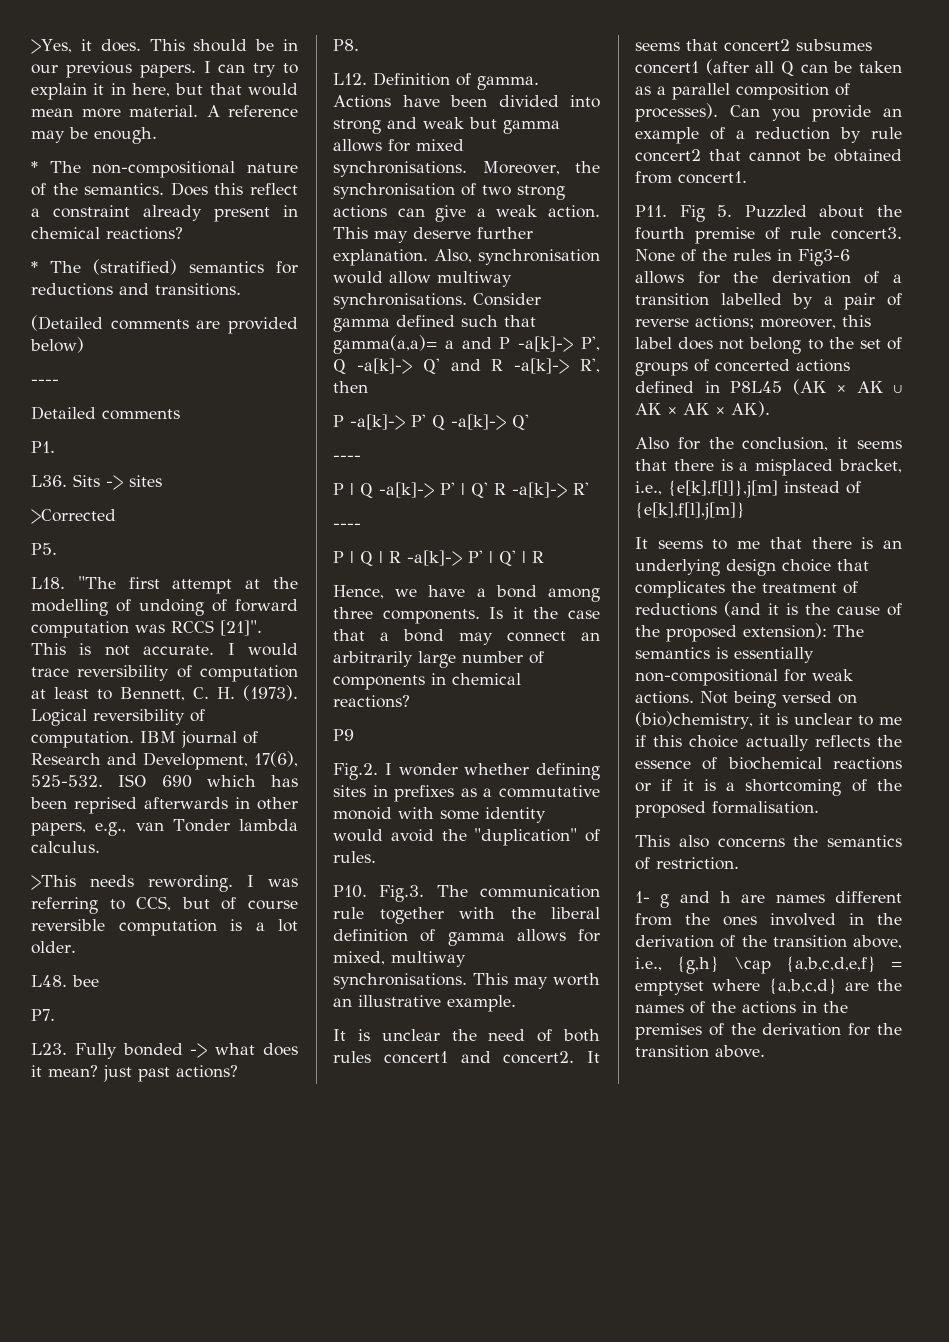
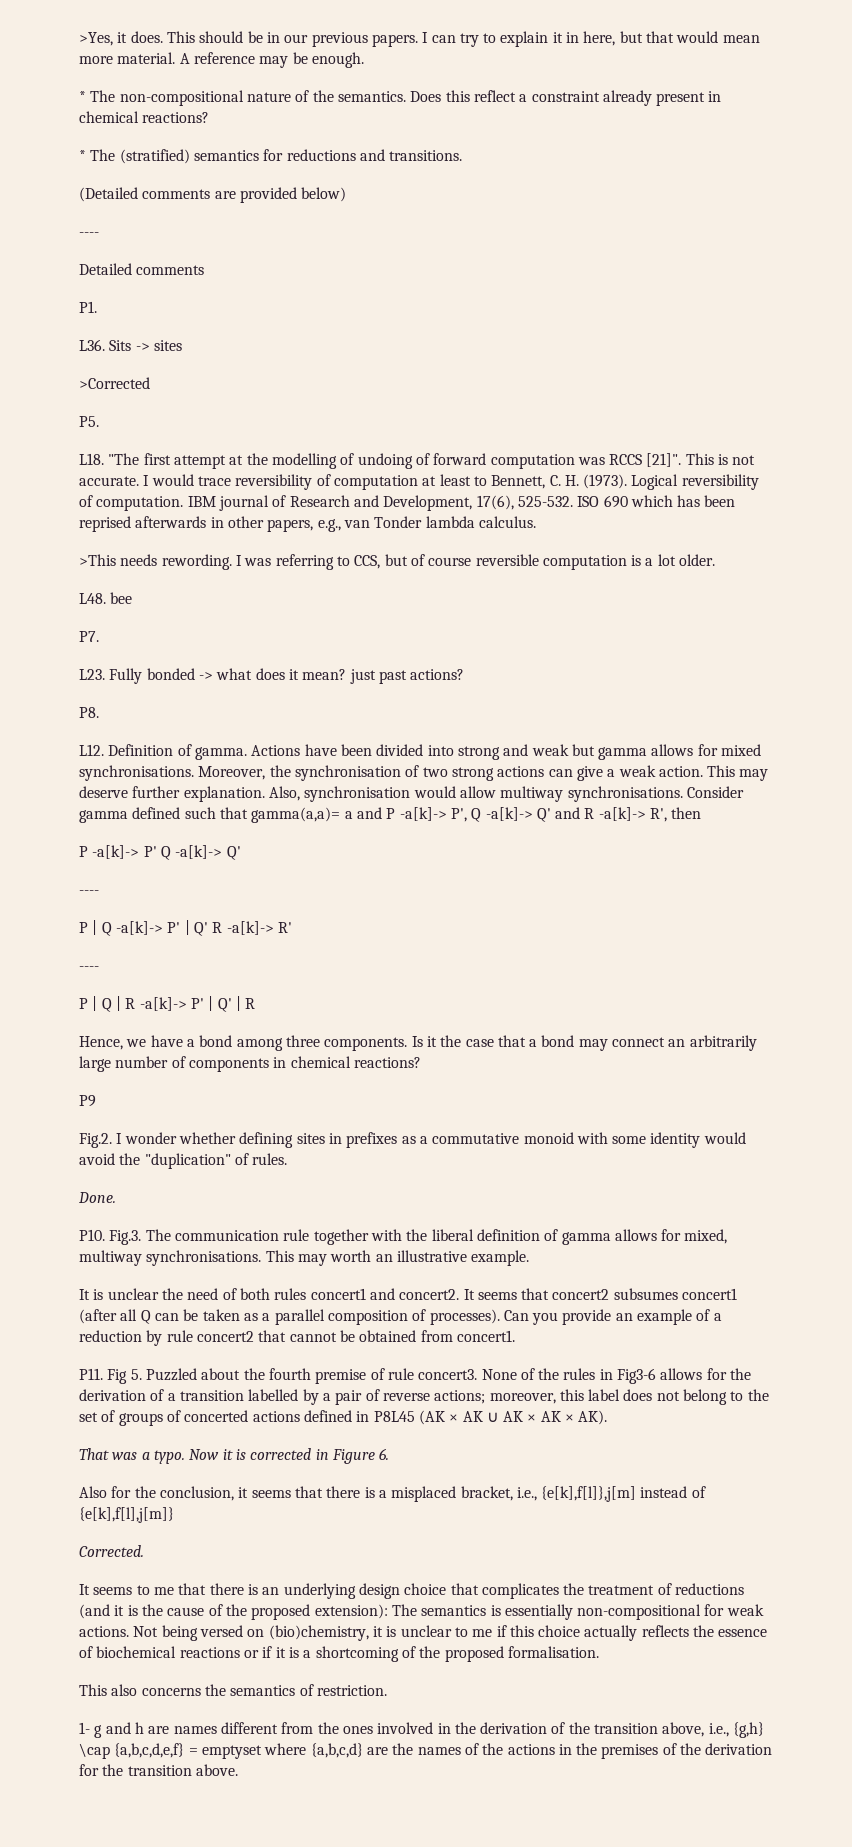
(376, 857) none -> [78,1192,116,1203] // Done.
(770, 409) none -> [79,1448,390,1464] // That was a typo. Now it is corrected in Figure 6.
(745, 511) none -> [79,1545,144,1557] // Corrected.

